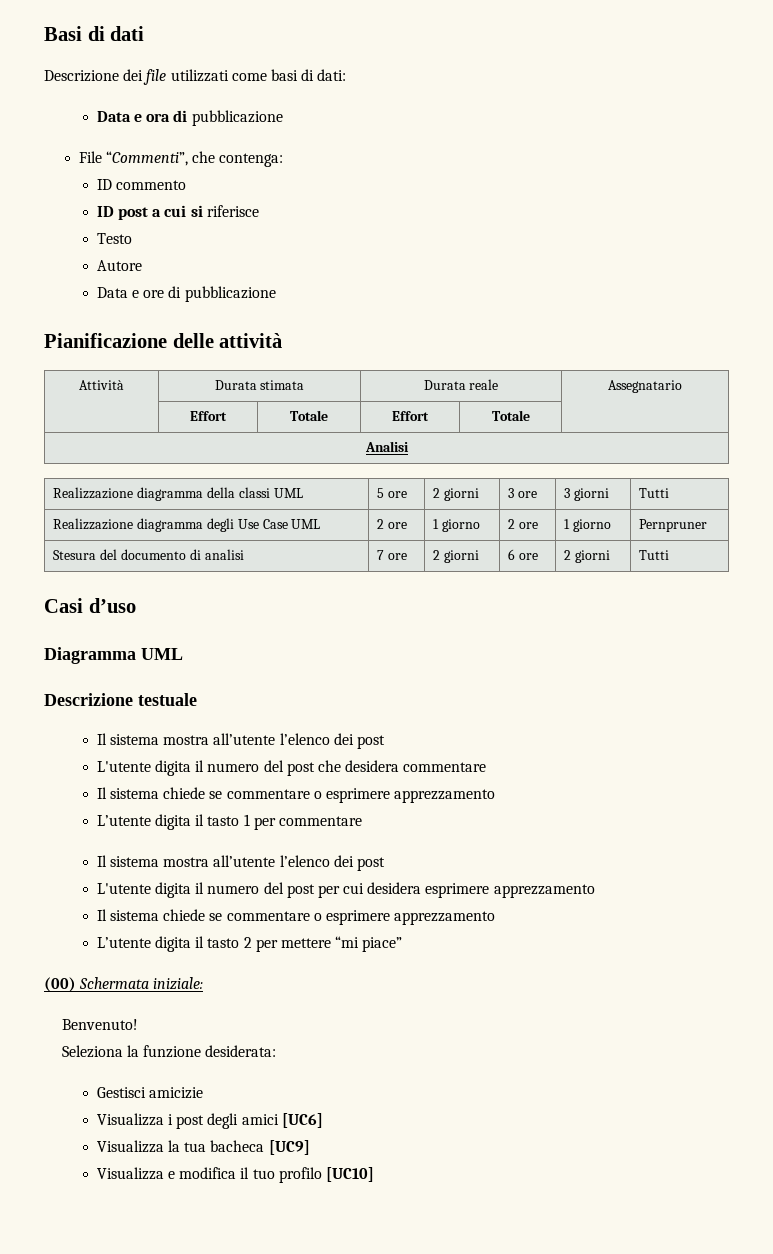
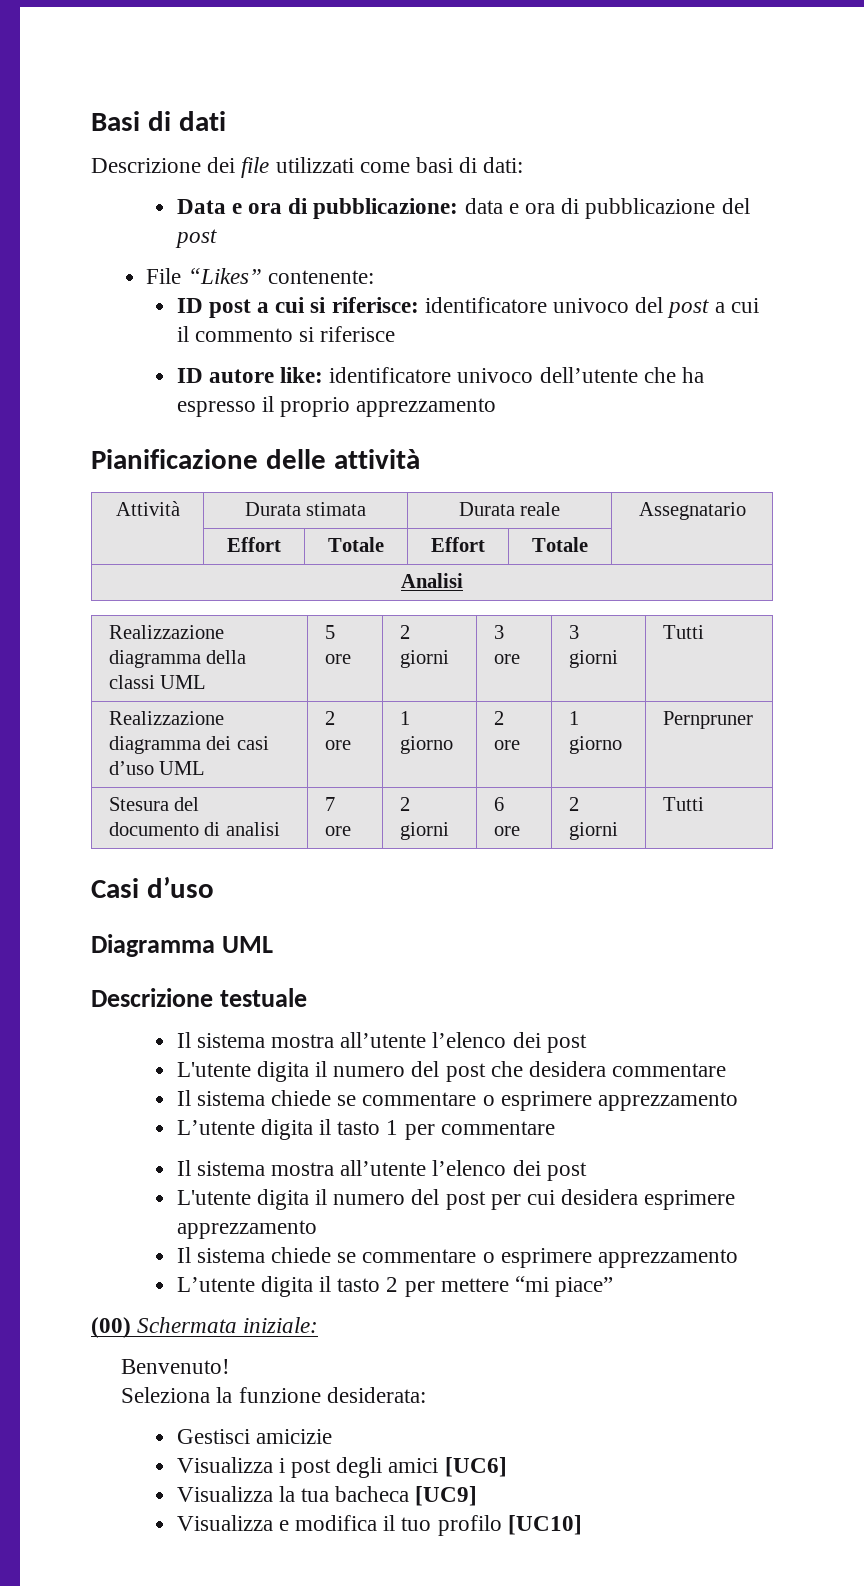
[191,110,283,126] pubblicazione -> [313,198,750,219] [174,229,217,248] pubblicazione: data e ora di pubblicazione del post
[106,151,284,167] [96,179,186,190] “Commenti”, che contenga: // ID commento -> [187,268,374,284] “Likes” contenente:
[206,205,259,217] [96,233,132,244] [96,260,142,271] [96,286,276,302] riferisce // Testo // Autore // Data e ore di pubblicazione -> [331,297,759,318] [176,326,396,342] [176,367,704,383] [176,396,497,417] riferisce: identificatore univoco del post a cui il commento si riferisce // ID autore like: identificatore univoco dell’utente che ha espresso il proprio apprezzamento
[206,518,288,532] degli Use Case -> [206,736,270,750] [108,761,154,775] dei casi d’uso

